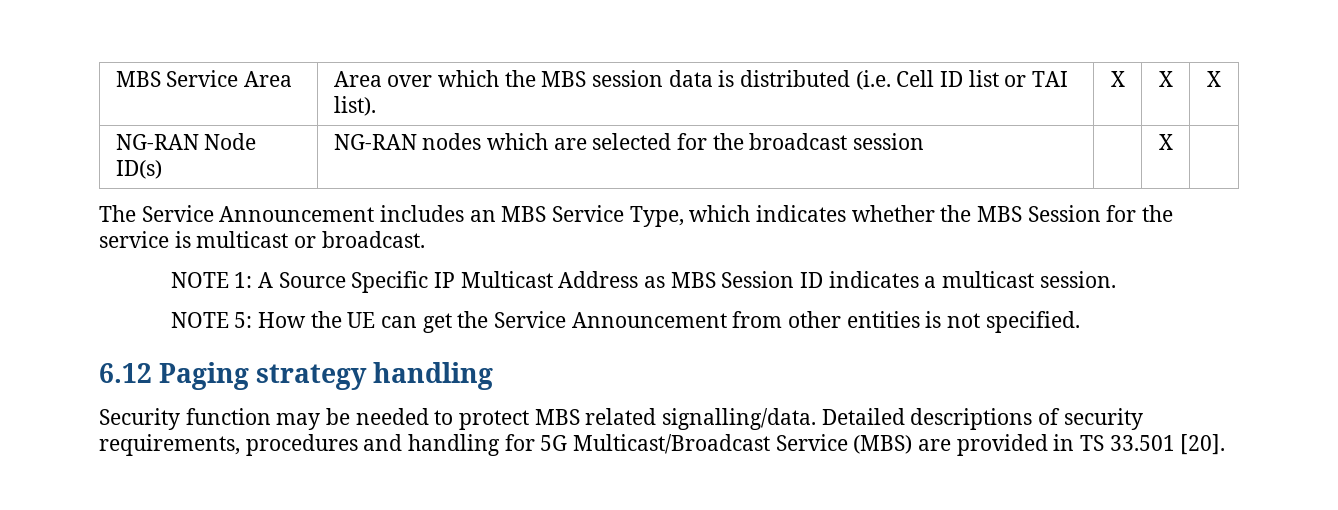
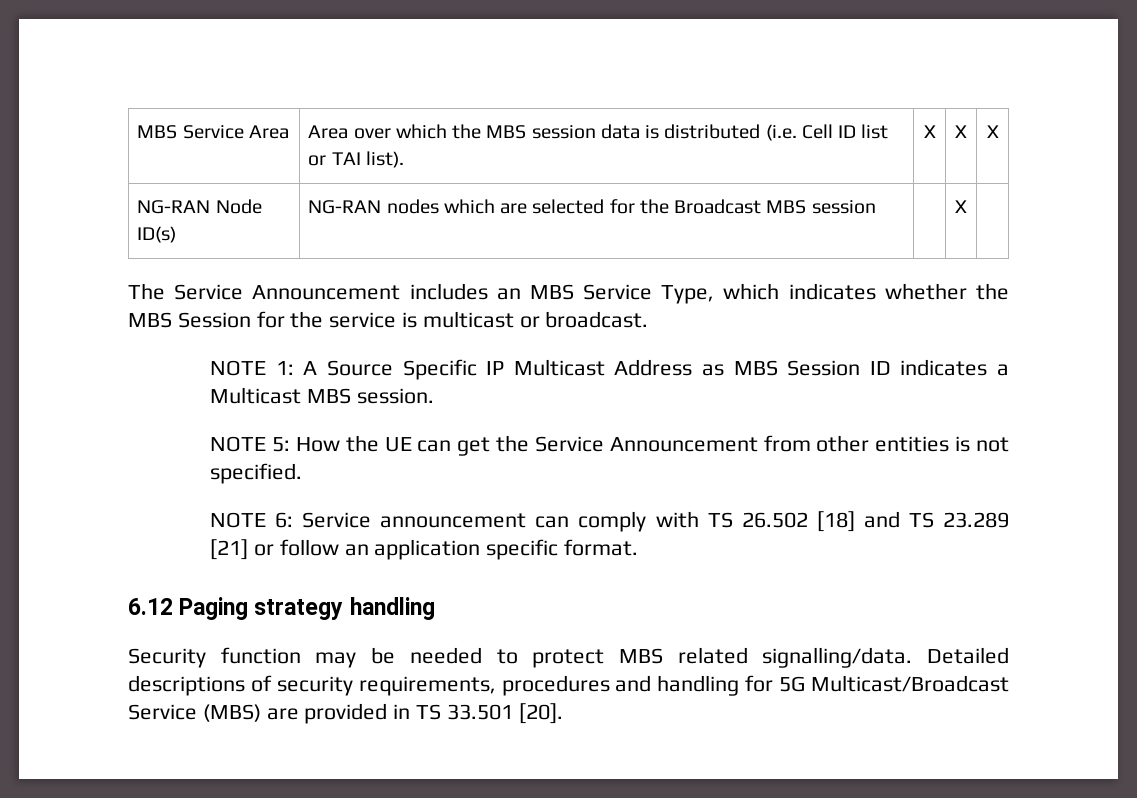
[749,133,848,150] broadcast -> [674,199,807,214] Broadcast MBS
[942,271,1035,288] multicast -> [210,387,351,404] Multicast MBS
(1080, 322) none -> [210,511,1010,532] [210,539,638,560] // NOTE 6: Service announcement can comply with TS 26.502 [18] and TS 23.289 [21] or follow an application specific format.

